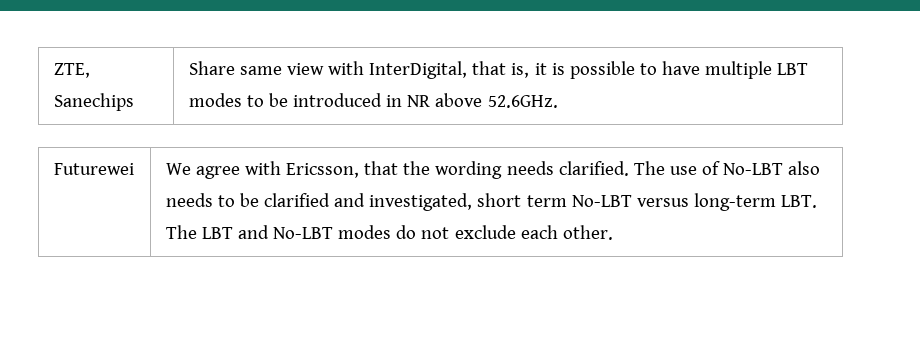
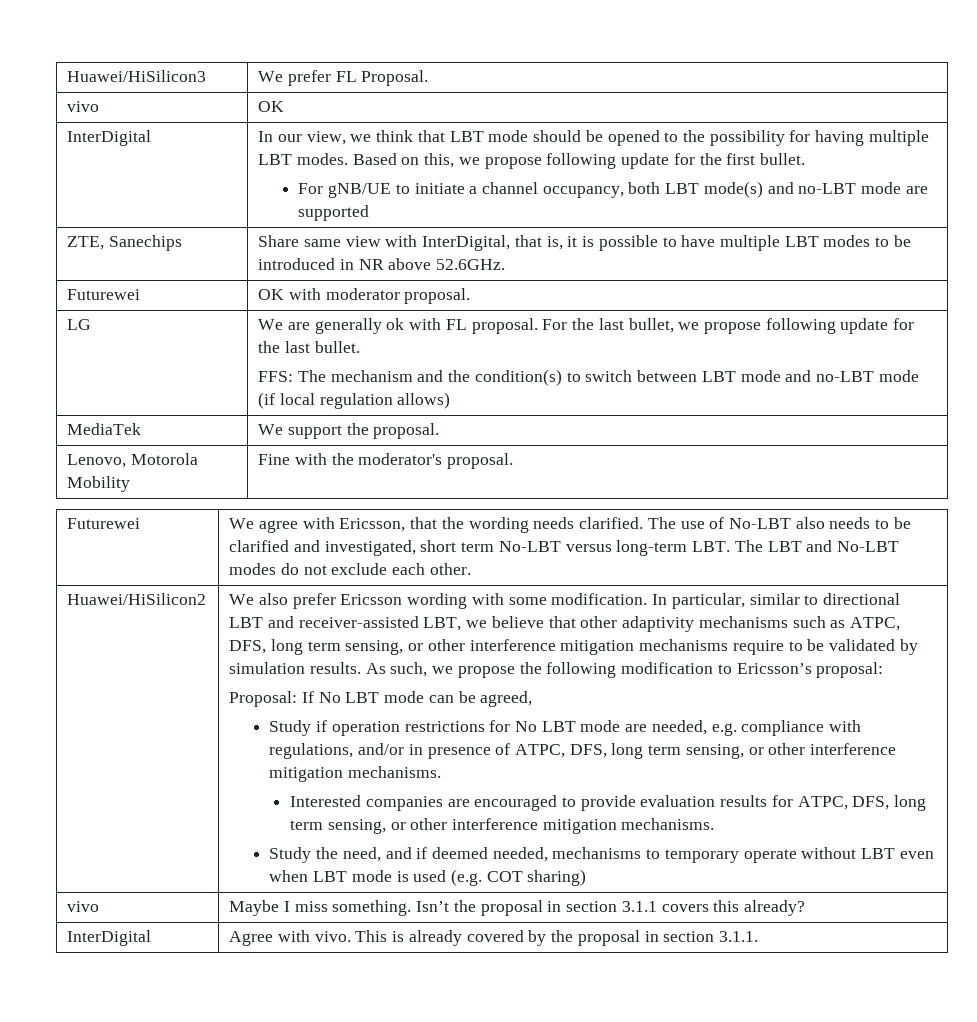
(53, 70) none -> [67,70,207,82] [258,70,429,86] [67,101,100,112] [258,101,285,112] [67,130,152,146] [258,130,929,146] [258,153,805,169] [298,181,928,198] [298,205,370,221] Huawei/HiSilicon3 | We prefer FL Proposal. // vivo | OK // InterDigital | In our view, we think that LBT mode should be opened to the possibility for having multiple LBT modes. Based on this, we propose following update for the first bullet. // For gNB/UE to initiate a channel occupancy, both LBT mode(s) and no-LBT mode are supported //
(558, 101) none -> [67,289,141,300] [258,288,471,304] [67,319,92,330] [258,318,915,334] [258,341,360,353] [258,369,919,386] [258,392,451,409] [67,423,142,435] [258,423,440,439] [67,453,198,468] [67,476,131,492] [258,453,514,469] // Futurewei | OK with moderator proposal. // LG | We are generally ok with FL proposal. For the last bullet, we propose following update for the last bullet. // FFS: The mechanism and the condition(s) to switch between LBT mode and no-LBT mode (if local regulation allows) // MediaTek | We support the proposal. // Lenovo, Motorola Mobility | Fine with the moderator's proposal.
(613, 232) none -> [67,593,207,605] [229,593,900,609] [229,616,900,632] [229,639,918,655] [229,662,884,678] [229,691,533,707] [269,720,862,736] [269,743,897,759] [269,766,442,782] [290,795,927,811] [290,818,715,834] [269,847,934,863] [269,869,587,886] [67,901,100,912] [229,900,805,916] [67,930,152,946] [229,930,758,946] // Huawei/HiSilicon2 | We also prefer Ericsson wording with some modification. In particular, similar to directional LBT and receiver-assisted LBT, we believe that other adaptivity mechanisms such as ATPC, DFS, long term sensing, or other interference mitigation mechanisms require to be validated by simulation results. As such, we propose the following modification to Ericsson’s proposal: // Proposal: If No LBT mode can be agreed, // Study if operation restrictions for No LBT mode are needed, e.g. compliance with regulations, and/or in presence of ATPC, DFS, long term sensing, or other interference mitigation mechanisms. // Interested companies are encouraged to provide evaluation results for ATPC, DFS, long term sensing, or other interference mitigation mechanisms. // Study the need, and if deemed needed, mechanisms to temporary operate without LBT even when LBT mode is used (e.g. COT sharing) // vivo | Maybe I miss something. Isn’t the proposal in section 3.1.1 covers this already? // InterDigital | Agree with vivo. This is already covered by the proposal in section 3.1.1.

